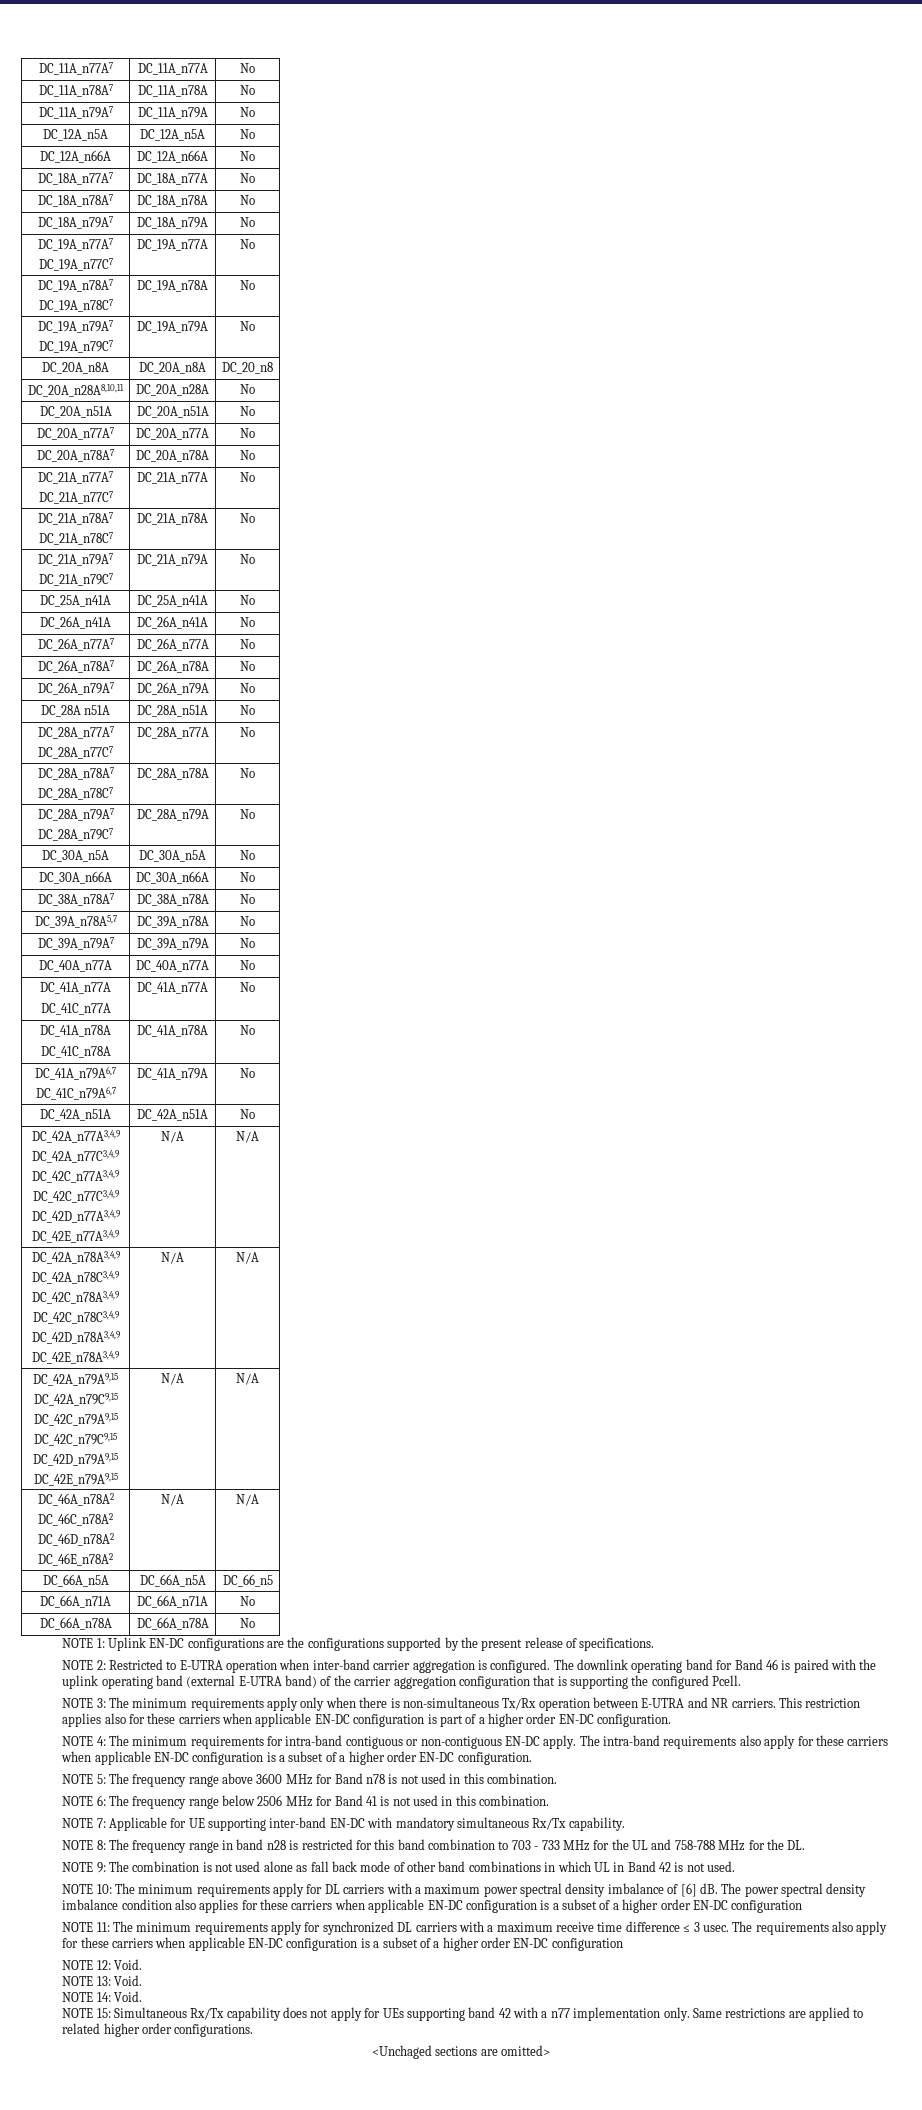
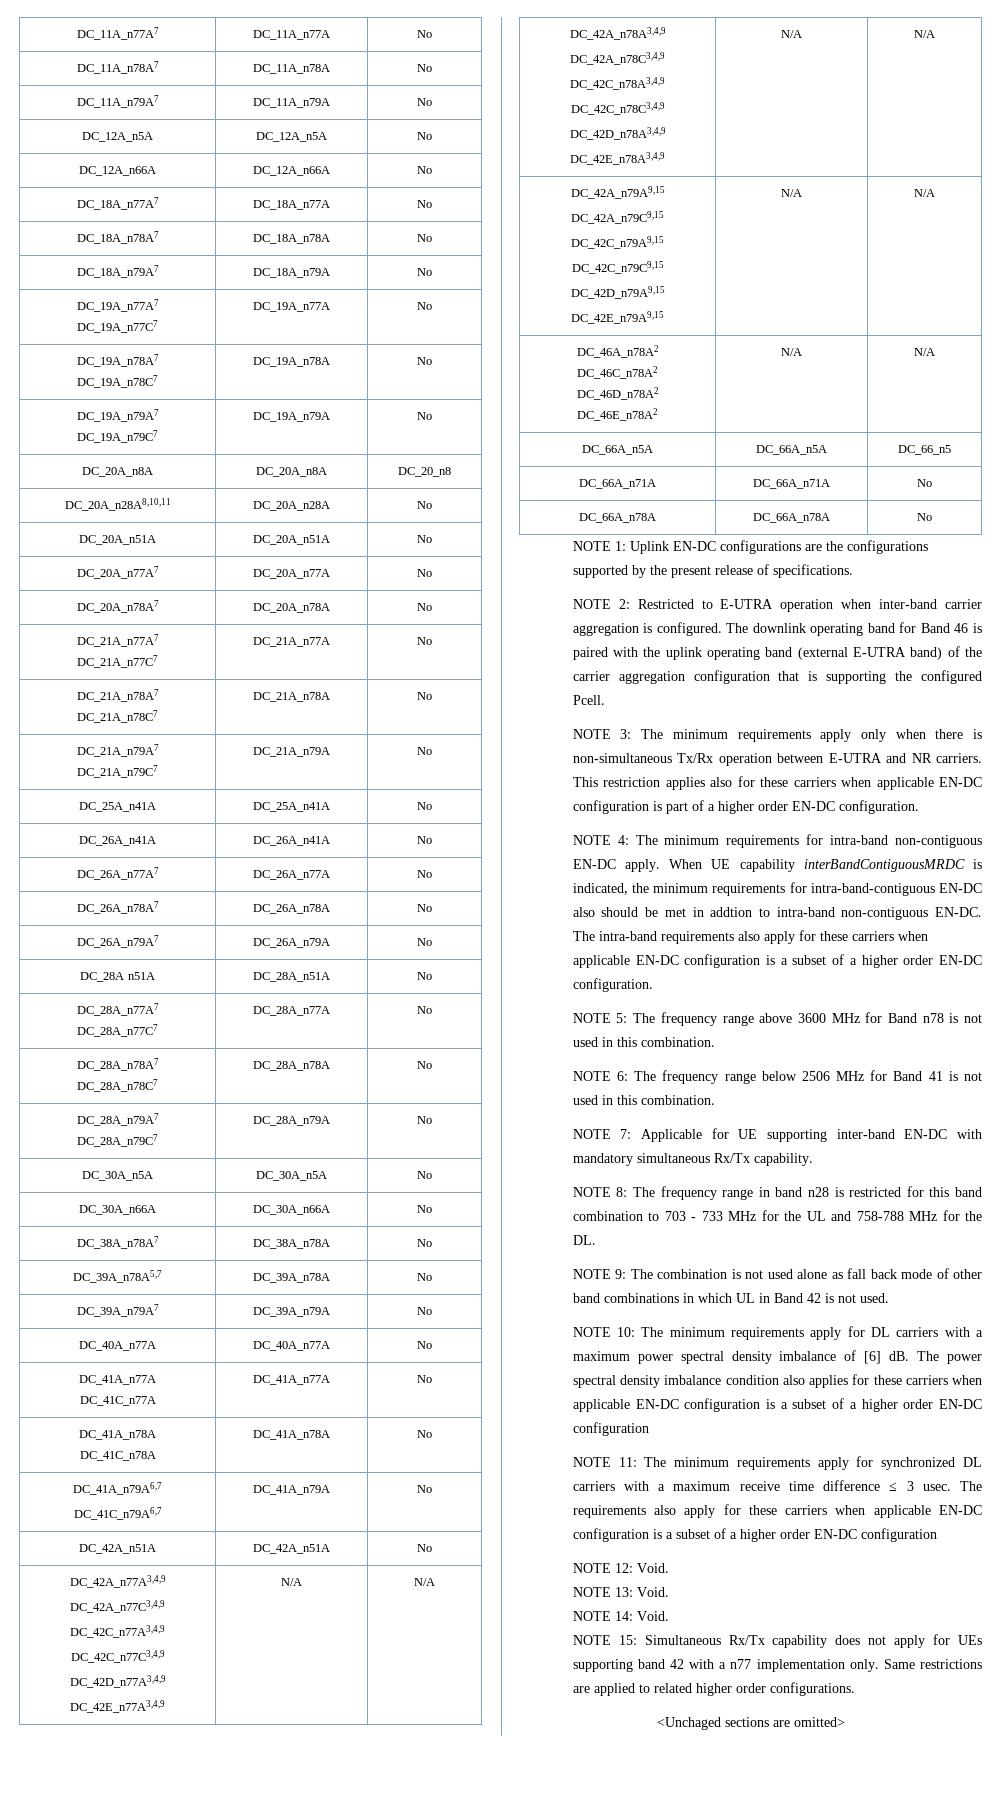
[345,1736,419,1749] contiguous or -> (889, 840) none
(577, 1742) none -> [669,859,982,872] [572,882,982,896] [572,907,982,920] When UE capability interBandContiguousMRDC is indicated, the minimum requirements for intra-band-contiguous EN-DC also should be met in addtion to intra-band non-contiguous EN-DC.

